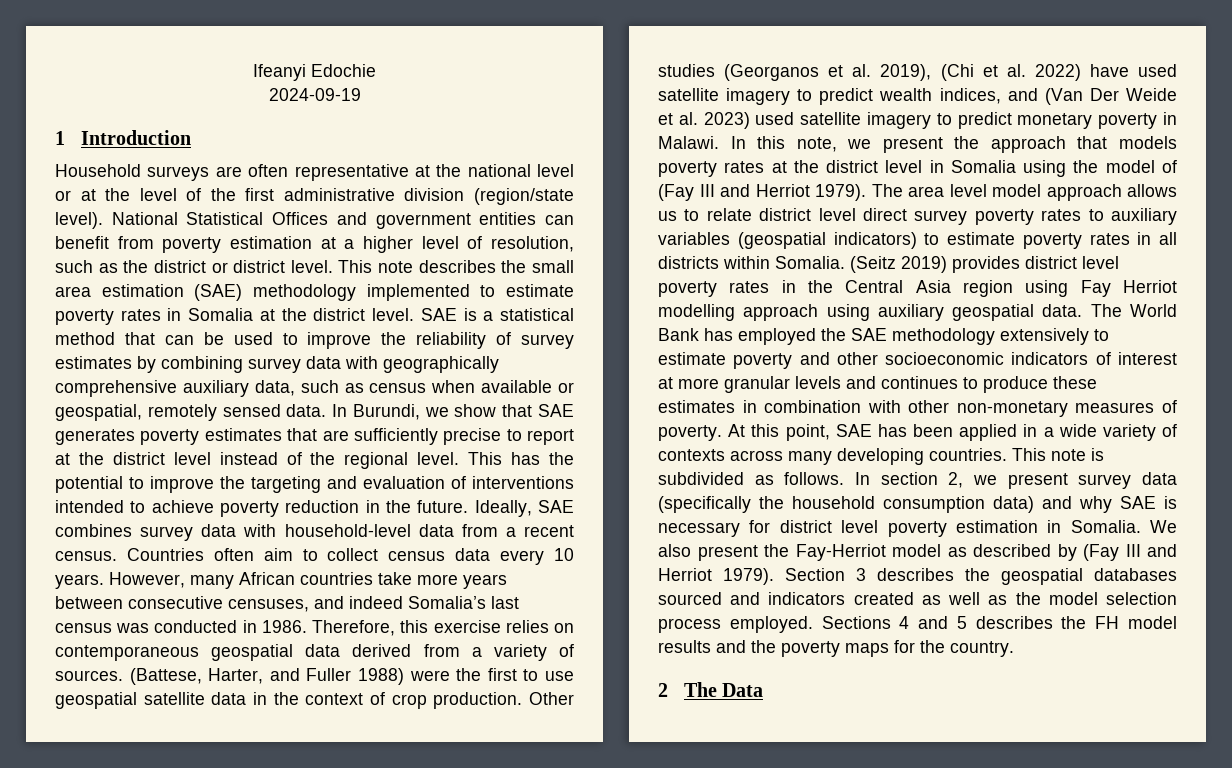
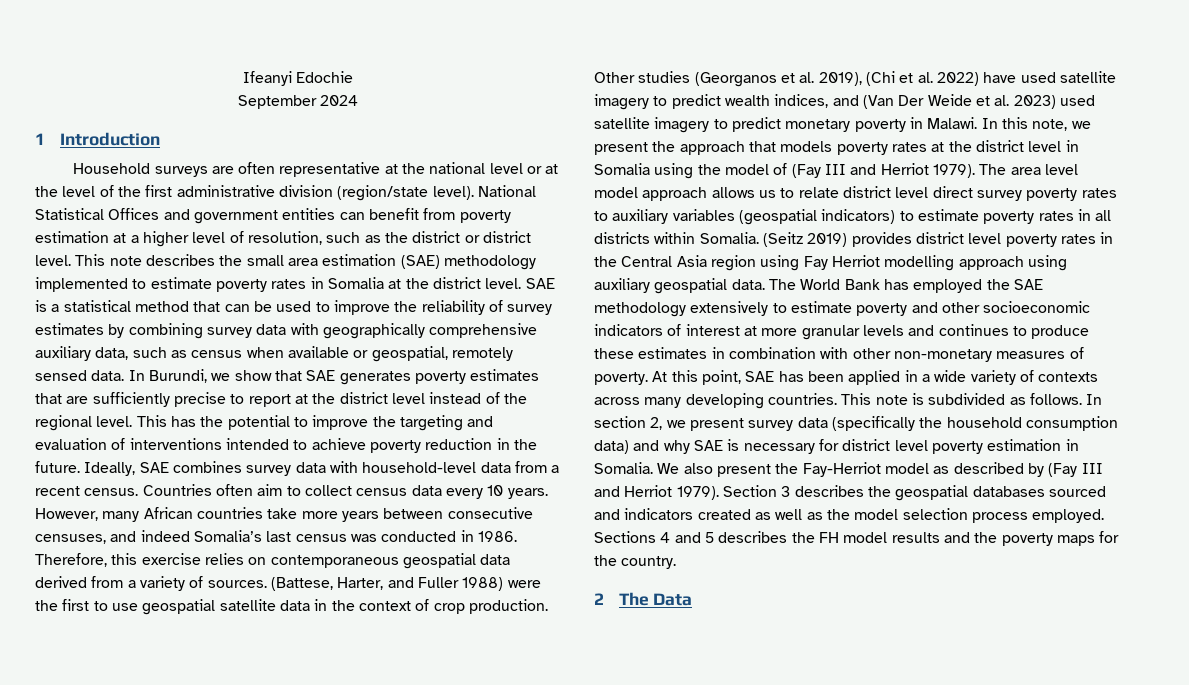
[268,88,361,101] 2024-09-19 -> [237,95,359,109] September 2024

